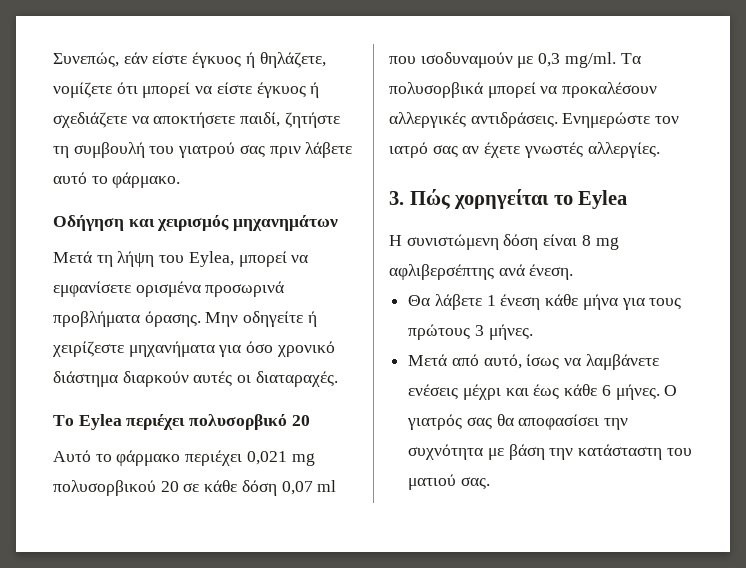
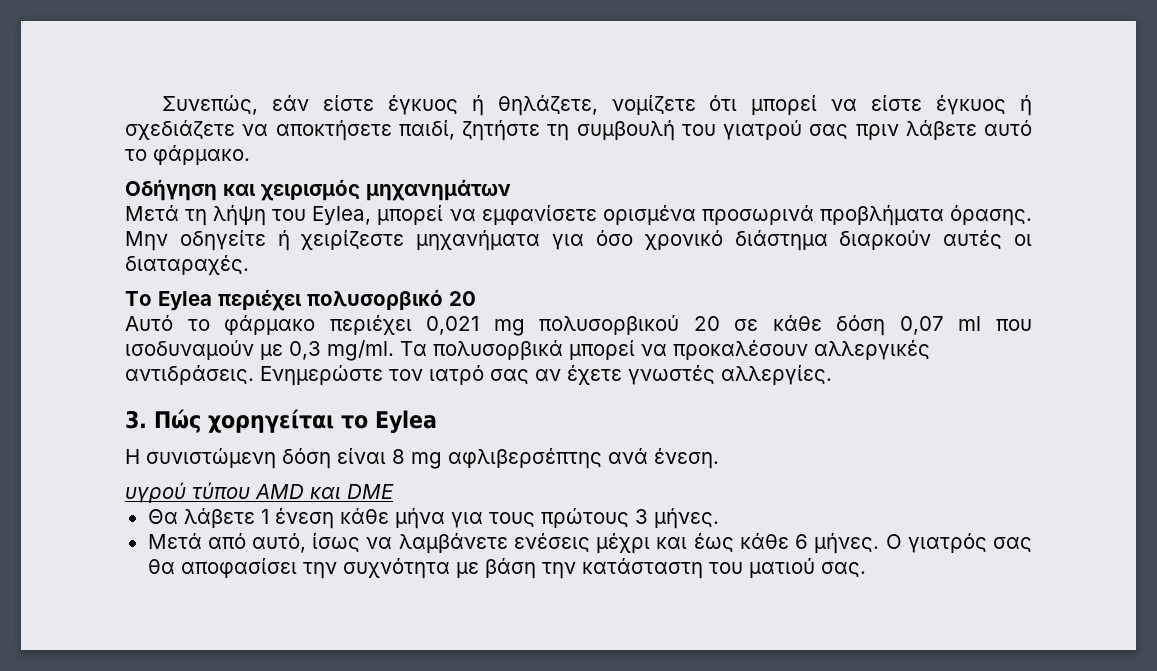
(574, 272) none -> [125,482,394,503] // υγρού τύπου AMD και DME

